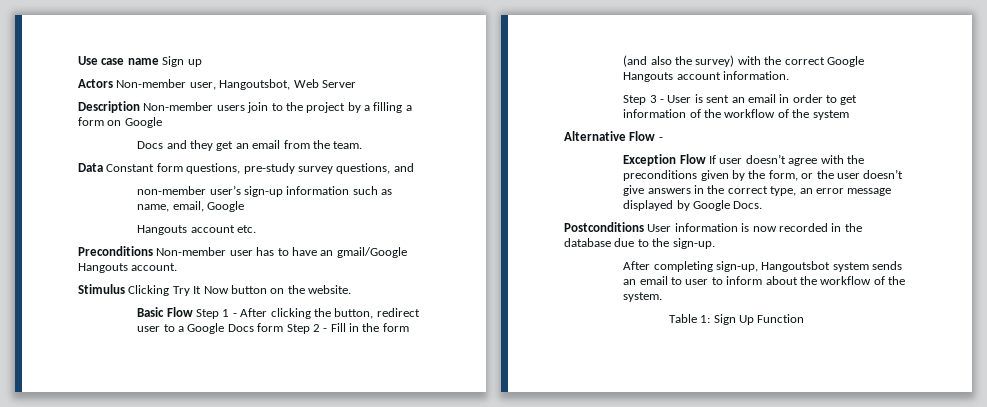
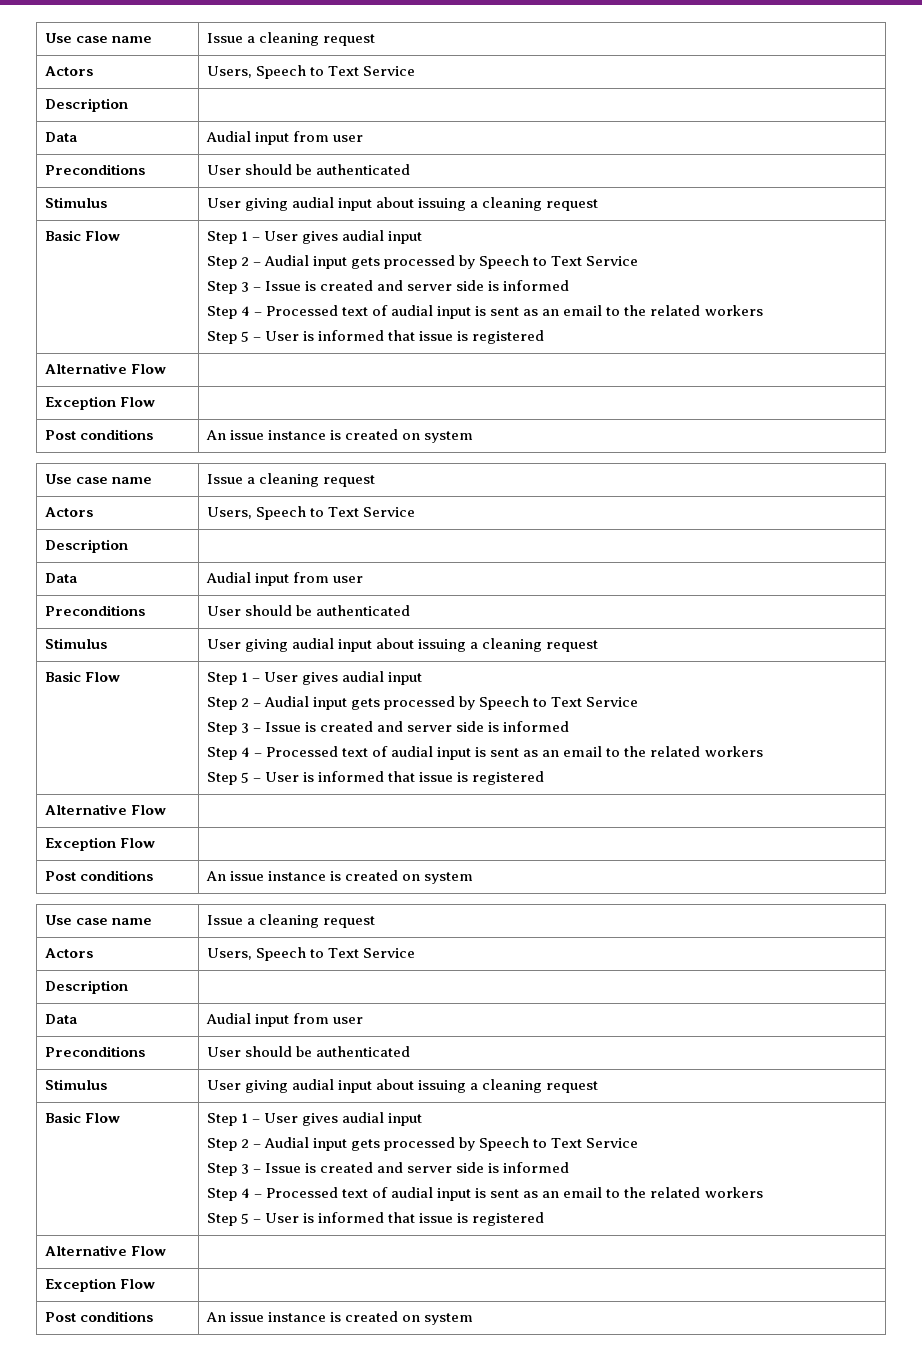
[78,56,202,67] [78,79,356,90] [78,101,412,113] [78,117,162,128] [137,140,363,151] [78,163,414,174] [137,185,393,197] [137,201,245,212] [137,225,257,235] [78,246,407,258] [78,263,178,273] [78,284,351,296] [137,307,420,319] [137,323,409,334] [623,55,864,67] [623,71,790,82] [623,94,858,105] [623,109,849,120] [564,131,663,141] [623,154,864,166] [623,169,904,181] [623,185,892,196] [623,200,763,211] [564,222,862,232] [564,238,715,249] [623,261,903,272] [623,276,906,285] [623,292,663,302] [668,314,805,325] Use case name Sign up // Actors Non-member user, Hangoutsbot, Web Server // Description Non-member users join to the project by a filling a form on Google // Docs and they get an email from the team. // Data Constant form questions, pre-study survey questions, and // non-member user’s sign-up information such as name, email, Google // Hangouts account etc. // Preconditions Non-member user has to have an gmail/Google Hangouts account. // Stimulus Clicking Try It Now button on the website. // Basic Flow Step 1 - After clicking the button, redirect user to a Google Docs form Step 2 - Fill in the form (and also the survey) with the correct Google Hangouts account information. // Step 3 - User is sent an email in order to get information of the workflow of the system // Alternative Flow - // Exception Flow If user doesn’t agree with the preconditions given by the form, or the user doesn’t give answers in the correct type, an error message displayed by Google Docs. // Postconditions User information is now recorded in the database due to the sign-up. // After completing sign-up, Hangoutsbot system sends an email to user to inform about the workflow of the system. // Table 1: Sign Up Function -> [44,33,152,43] [206,32,375,46] [44,66,93,76] [206,65,415,79] [44,98,128,112] [44,132,77,142] [205,131,363,145] [44,164,145,175] [206,164,410,175] [44,197,107,208] [206,197,599,211] [44,230,120,241] [206,230,423,244] [206,255,639,269] [206,280,570,294] [206,305,763,319] [206,330,545,344] [44,363,166,374] [44,396,155,410] [44,429,153,440] [205,429,474,443] [44,474,152,484] [206,473,375,487] [44,507,93,517] [206,506,415,520] [44,539,128,553] [44,573,77,583] [205,572,363,586] [44,605,145,616] [206,605,410,616] [44,638,107,649] [206,638,599,652] [44,671,120,682] [206,671,423,685] [206,696,639,710] [206,721,570,735] [206,746,763,760] [206,771,545,785] [44,804,166,815] [44,837,155,851] [44,870,153,881] [205,870,474,884] [44,915,152,925] [206,914,375,928] [44,948,93,958] [206,947,415,961] [44,980,128,994] [44,1014,77,1024] [205,1013,363,1027] [44,1046,145,1057] [206,1046,410,1057] [44,1079,107,1090] [206,1079,599,1093] [44,1112,120,1123] [206,1112,423,1126] [206,1137,639,1151] [206,1162,570,1176] [206,1187,763,1201] [206,1212,545,1226] [44,1245,166,1256] [44,1278,155,1292] [44,1311,153,1322] [205,1311,474,1325] Use case name | Issue a cleaning request // Actors | Users, Speech to Text Service // Description | // Data | Audial input from user // Preconditions | User should be authenticated // Stimulus | User giving audial input about issuing a cleaning request // Basic Flow | Step 1 – User gives audial input // Step 2 – Audial input gets processed by Speech to Text Service // Step 3 – Issue is created and server side is informed // Step 4 – Processed text of audial input is sent as an email to the related workers // Step 5 – User is informed that issue is registered // Alternative Flow | // Exception Flow | // Post conditions | An issue instance is created on system // Use case name | Issue a cleaning request // Actors | Users, Speech to Text Service // Description | // Data | Audial input from user // Preconditions | User should be authenticated // Stimulus | User giving audial input about issuing a cleaning request // Basic Flow | Step 1 – User gives audial input // Step 2 – Audial input gets processed by Speech to Text Service // Step 3 – Issue is created and server side is informed // Step 4 – Processed text of audial input is sent as an email to the related workers // Step 5 – User is informed that issue is registered // Alternative Flow | // Exception Flow | // Post conditions | An issue instance is created on system // Use case name | Issue a cleaning request // Actors | Users, Speech to Text Service // Description | // Data | Audial input from user // Preconditions | User should be authenticated // Stimulus | User giving audial input about issuing a cleaning request // Basic Flow | Step 1 – User gives audial input // Step 2 – Audial input gets processed by Speech to Text Service // Step 3 – Issue is created and server side is informed // Step 4 – Processed text of audial input is sent as an email to the related workers // Step 5 – User is informed that issue is registered // Alternative Flow | // Exception Flow | // Post conditions | An issue instance is created on system

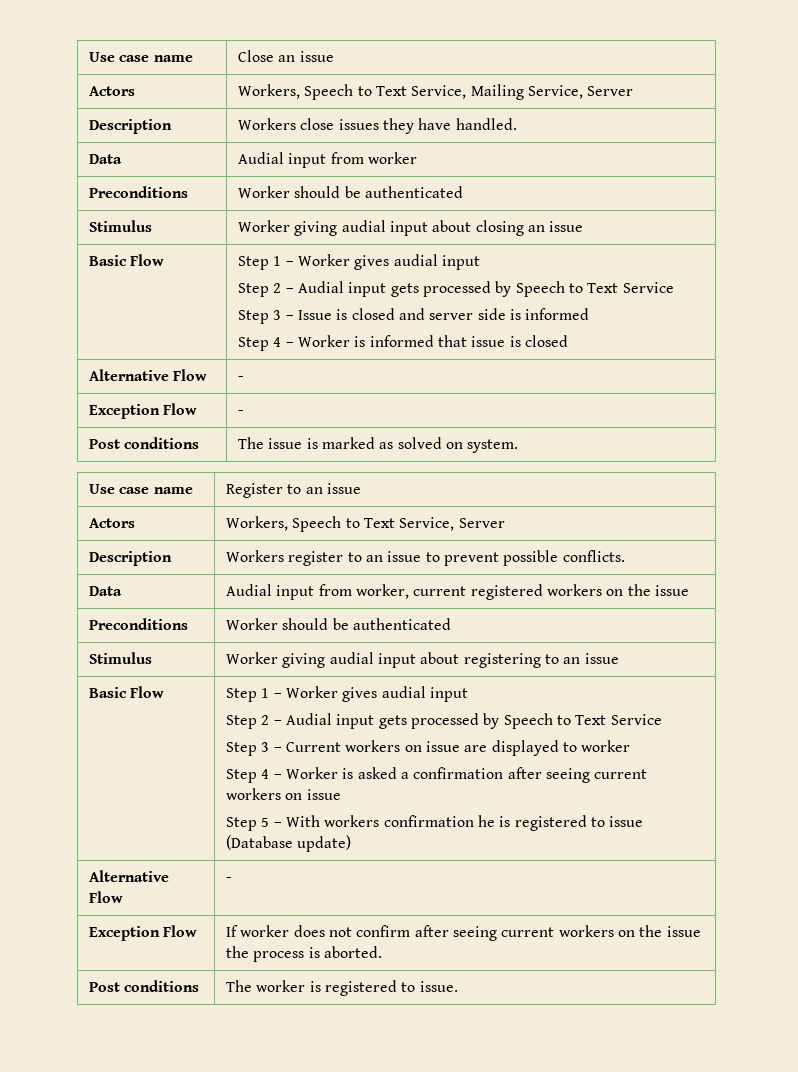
[44,33,152,43] [206,32,375,46] [44,66,93,76] [206,65,415,79] [44,98,128,112] [44,132,77,142] [205,131,363,145] [44,164,145,175] [206,164,410,175] [44,197,107,208] [206,197,599,211] [44,230,120,241] [206,231,298,244] Use case name | Issue a cleaning request // Actors | Users, Speech to Text Service // Description | // Data | Audial input from user // Preconditions | User should be authenticated // Stimulus | User giving audial input about issuing a cleaning request // Basic Flow | Step 1 – User -> [89,52,193,62] [238,50,334,62] [89,86,136,96] [238,84,634,100] [89,119,173,134] [238,118,517,134] [89,154,123,164] [238,152,418,168] [89,186,189,198] [238,186,464,198] [89,220,153,232] [238,220,584,236] [89,254,165,266] [238,254,351,270] Use case name | Close an issue // Actors | Workers, Speech to Text Service, Mailing Service, Server // Description | Workers close issues they have handled. // Data | Audial input from worker // Preconditions | Worker should be authenticated // Stimulus | Worker giving audial input about closing an issue // Basic Flow | Step 1 – Worker
[319,280,570,291] [206,305,763,319] [206,330,545,344] [44,363,166,374] [44,396,155,410] [44,429,153,440] [205,429,474,443] [44,474,152,484] [206,473,375,487] [44,507,93,517] [206,506,415,520] [44,539,128,553] [44,573,77,583] [205,572,363,586] [44,605,145,616] [206,605,410,616] [44,638,107,649] [206,638,599,652] [44,671,120,682] [206,672,298,685] created and server side is informed // Step 4 – Processed text of audial input is sent as an email to the related workers // Step 5 – User is informed that issue is registered // Alternative Flow | // Exception Flow | // Post conditions | An issue instance is created on system // Use case name | Issue a cleaning request // Actors | Users, Speech to Text Service // Description | // Data | Audial input from user // Preconditions | User should be authenticated // Stimulus | User giving audial input about issuing a cleaning request // Basic Flow | Step 1 – User -> [351,308,590,320] [238,335,569,351] [89,369,208,381] [238,376,245,381] [89,403,198,419] [238,410,245,415] [89,437,200,449] [238,437,519,453] [89,484,193,494] [226,483,362,498] [89,518,136,528] [226,516,505,532] [89,551,173,566] [226,550,625,566] [89,586,123,596] [226,584,690,600] [89,618,189,630] [226,618,452,630] [89,652,153,664] [226,652,619,668] [89,686,165,698] [226,686,339,702] closed and server side is informed // Step 4 – Worker is informed that issue is closed // Alternative Flow | - // Exception Flow | - // Post conditions | The issue is marked as solved on system. // Use case name | Register to an issue // Actors | Workers, Speech to Text Service, Server // Description | Workers register to an issue to prevent possible conflicts. // Data | Audial input from worker, current registered workers on the issue // Preconditions | Worker should be authenticated // Stimulus | Worker giving audial input about registering to an issue // Basic Flow | Step 1 – Worker
[264,721,570,732] [206,746,763,760] [206,771,545,785] [44,804,166,815] [44,837,155,851] [44,870,153,881] [205,870,474,884] [44,915,152,925] [206,914,375,928] [44,948,93,958] [206,947,415,961] [44,980,128,994] [44,1014,77,1024] [205,1013,363,1027] [44,1046,145,1057] [206,1046,410,1057] [44,1079,107,1090] [206,1079,599,1093] [44,1112,120,1123] [206,1112,423,1126] [206,1137,639,1151] [206,1162,570,1176] [206,1187,763,1201] [206,1212,545,1226] [44,1245,166,1256] [44,1278,155,1292] [44,1311,153,1322] [205,1311,474,1325] Issue is created and server side is informed // Step 4 – Processed text of audial input is sent as an email to the related workers // Step 5 – User is informed that issue is registered // Alternative Flow | // Exception Flow | // Post conditions | An issue instance is created on system // Use case name | Issue a cleaning request // Actors | Users, Speech to Text Service // Description | // Data | Audial input from user // Preconditions | User should be authenticated // Stimulus | User giving audial input about issuing a cleaning request // Basic Flow | Step 1 – User gives audial input // Step 2 – Audial input gets processed by Speech to Text Service // Step 3 – Issue is created and server side is informed // Step 4 – Processed text of audial input is sent as an email to the related workers // Step 5 – User is informed that issue is registered // Alternative Flow | // Exception Flow | // Post conditions | An issue instance is created on system -> [286,740,631,756] [226,767,648,783] [226,788,341,800] [226,815,644,831] [226,835,352,852] [89,870,170,882] [89,891,124,903] [226,877,233,882] [89,925,198,941] [226,925,701,941] [226,946,383,962] [89,980,200,992] [226,980,458,996] Current workers on issue are displayed to worker // Step 4 – Worker is asked a confirmation after seeing current workers on issue // Step 5 – With workers confirmation he is registered to issue (Database update) // Alternative Flow | - // Exception Flow | If worker does not confirm after seeing current workers on the issue the process is aborted. // Post conditions | The worker is registered to issue.

